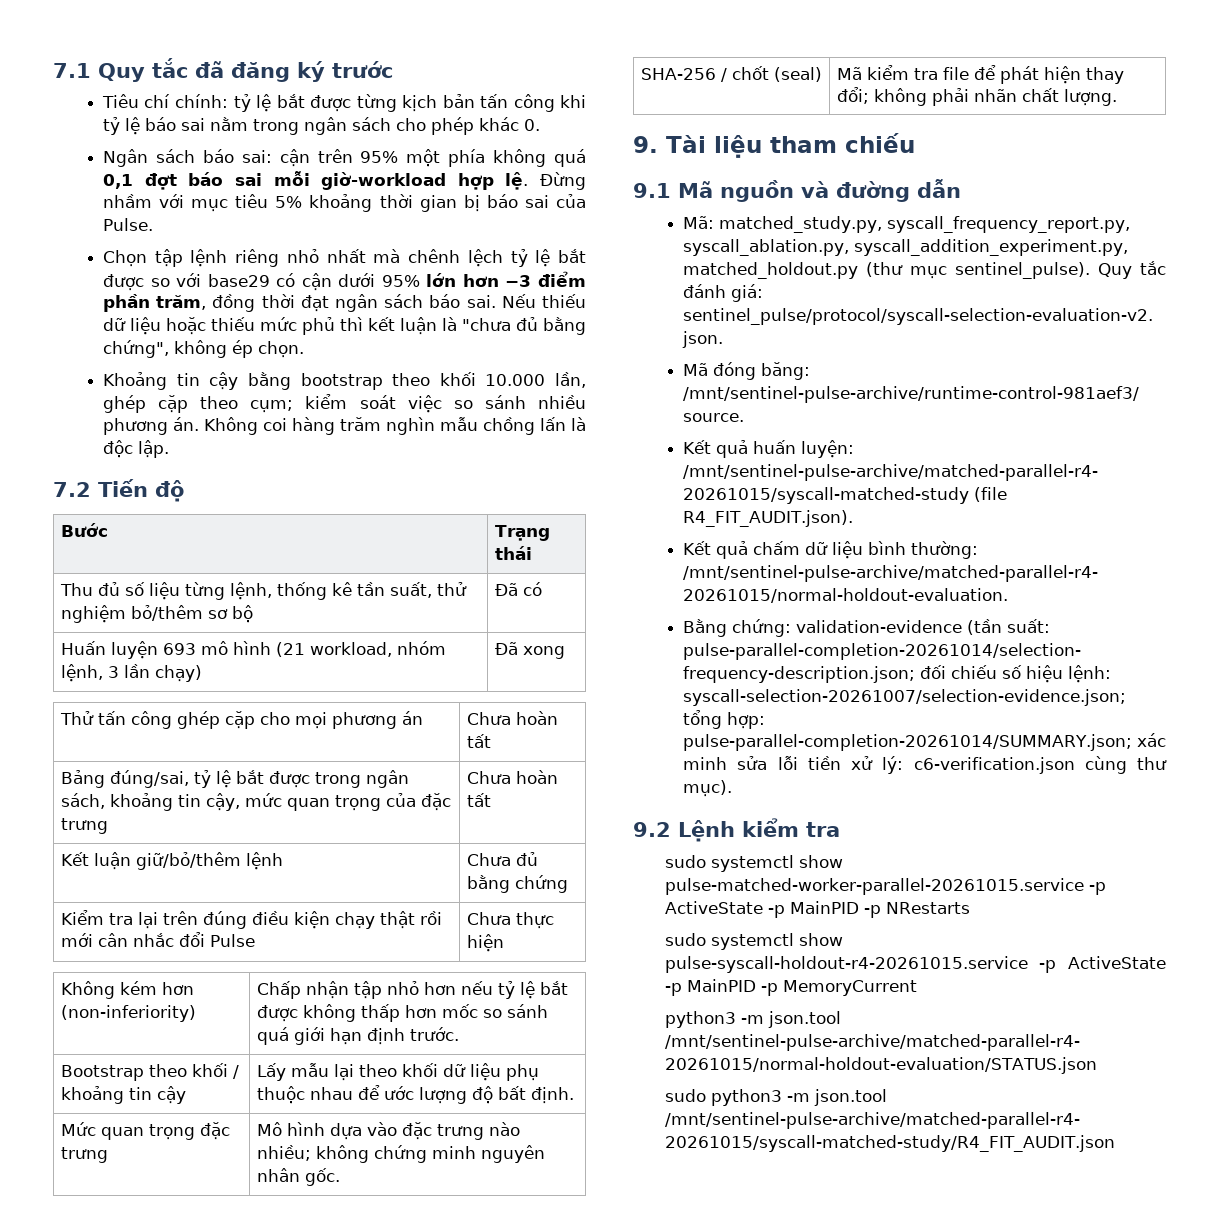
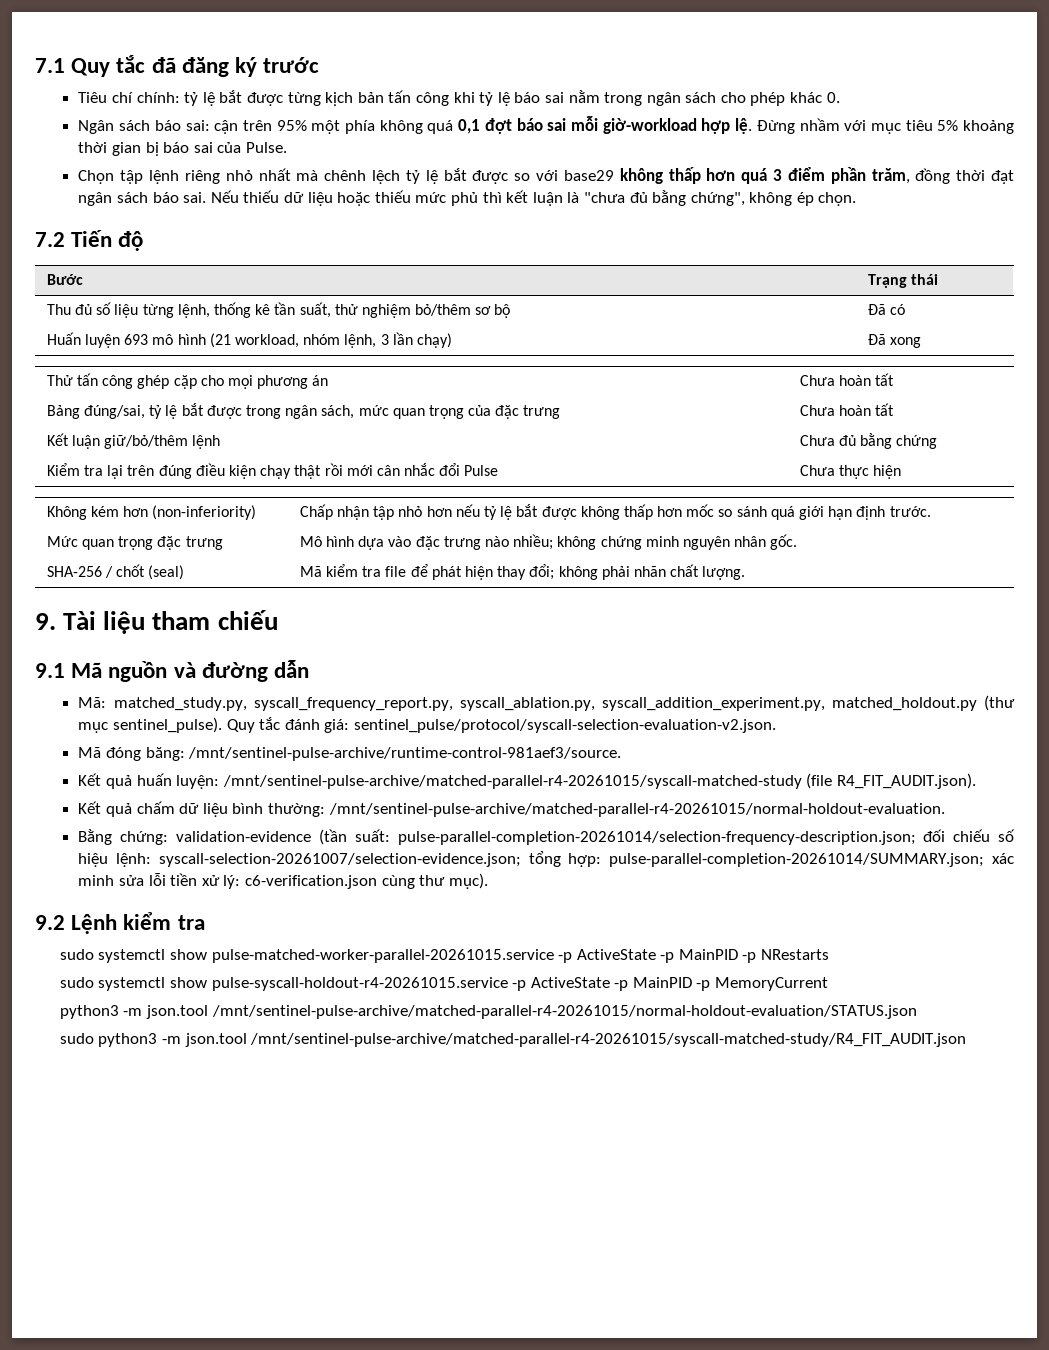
[276,273,532,291] có cận dưới 95% lớn hơn −3 -> [619,167,783,184] không thấp hơn quá 3
[102,372,586,390] [102,394,586,413] [102,417,586,435] [102,440,169,458] // Khoảng tin cậy bằng bootstrap theo khối 10.000 lần, ghép cặp theo cụm; kiểm soát việc so sánh nhiều phương án. Không coi hàng trăm nghìn mẫu chồng lấn là độc lập. -> (857, 199) none
[109,793,240,811] khoảng tin cậy, -> (355, 412) none
[60,1063,239,1081] [60,1086,186,1104] [256,1063,539,1081] [256,1085,574,1104] // Bootstrap theo khối / khoảng tin cậy | Lấy mẫu lại theo khối dữ liệu phụ thuộc nhau để ước lượng độ bất định. -> (931, 511) none

